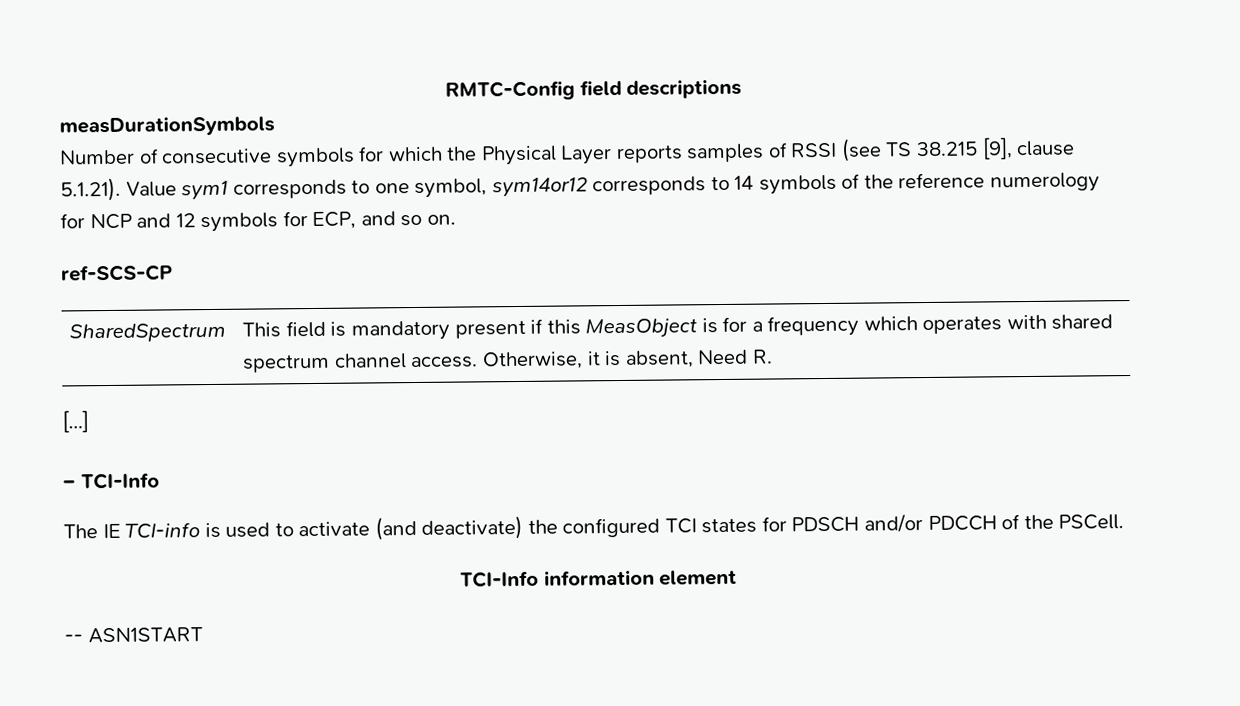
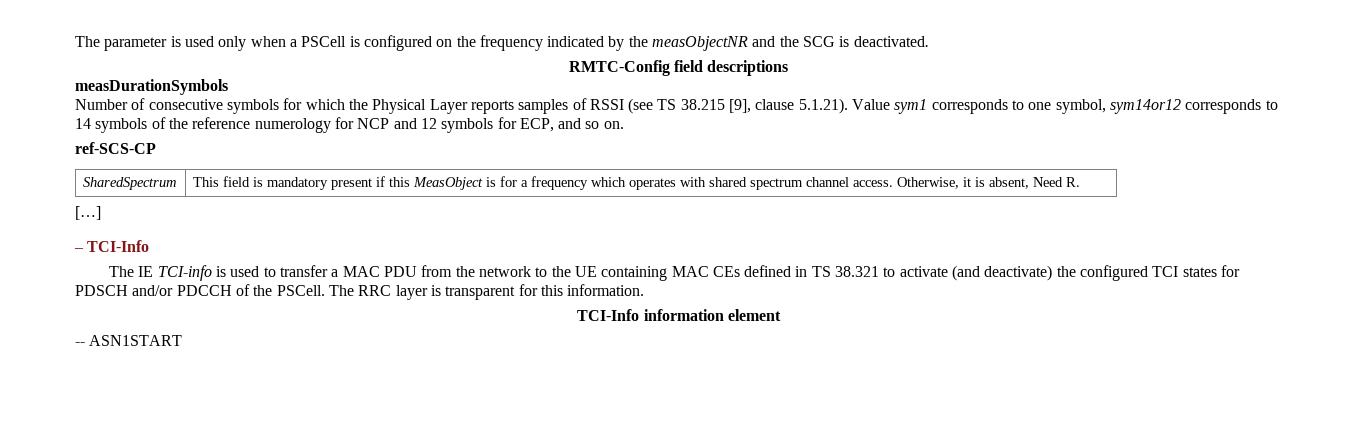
(444, 90) none -> [75,35,929,51] The parameter is used only when a PSCell is configured on the frequency indicated by the measObjectNR and the SCG is deactivated. //
(294, 530) none -> [279,265,896,281] transfer a MAC PDU from the network to the UE containing MAC CEs defined in TS 38.321 to
(1125, 522) none -> [328,284,645,300] The RRC layer is transparent for this information.

